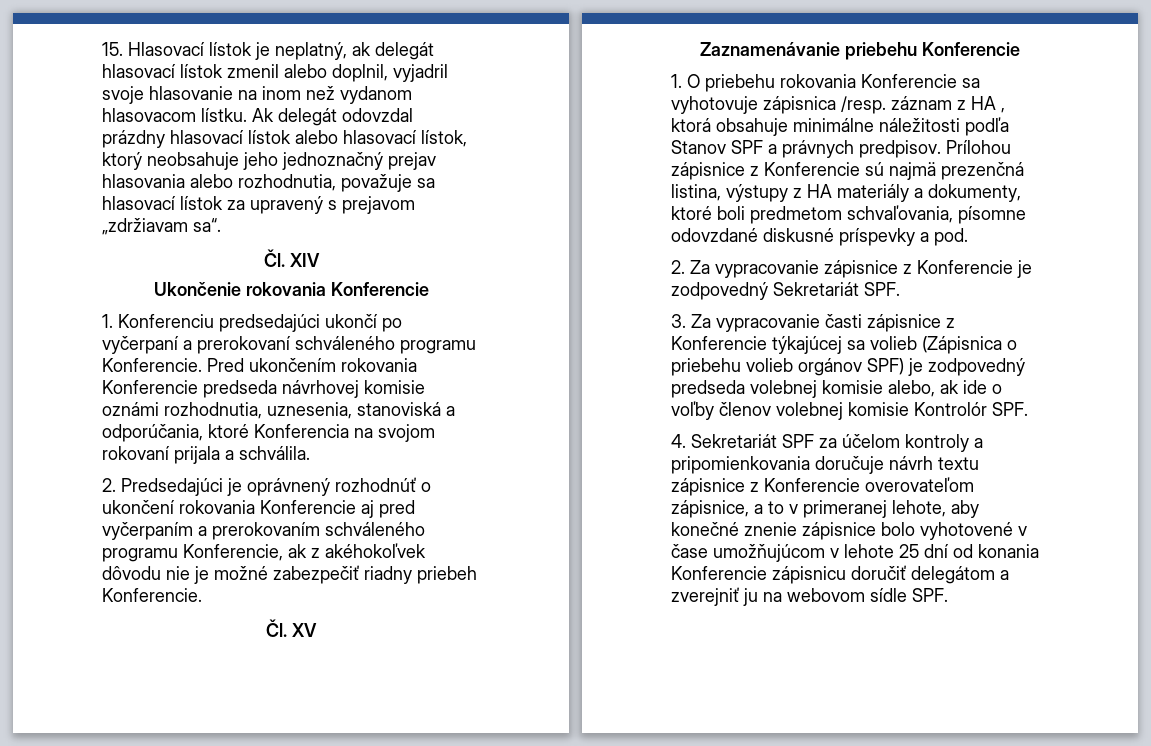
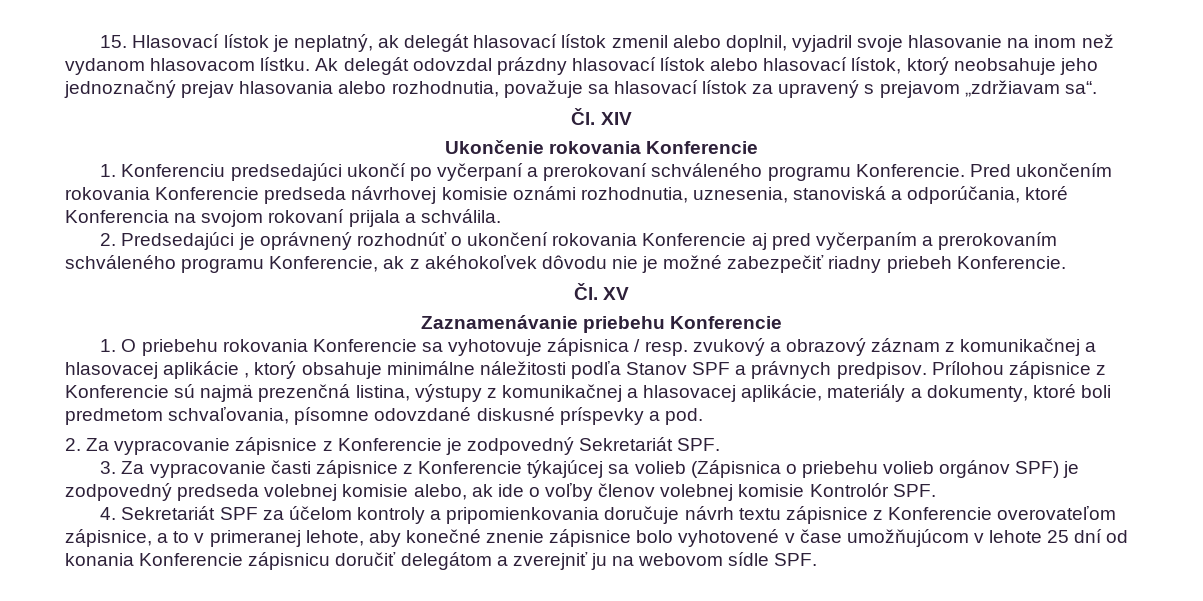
[841,96,1005,114] [671,118,711,132] /resp. záznam z HA , ktorá -> [634,338,1097,356] [65,361,297,379] / resp. zvukový a obrazový záznam z komunikačnej a hlasovacej aplikácie , ktorý
[807,184,832,198] HA -> [501,384,823,402] komunikačnej a hlasovacej aplikácie,

